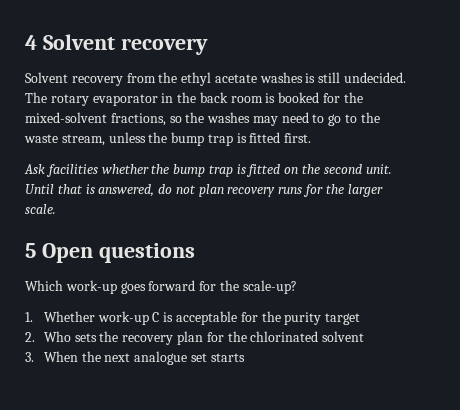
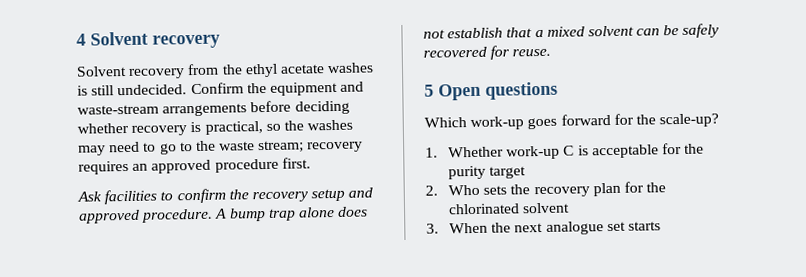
[25,92,363,106] [25,112,166,126] The rotary evaporator in the back room is booked for the mixed-solvent fractions, -> [190,81,365,96] [77,100,350,117] [77,121,263,136] Confirm the equipment and waste-stream arrangements before deciding whether recovery is practical,
[61,132,312,146] [24,164,392,177] [25,184,383,197] [25,204,56,214] stream, unless the bump trap is fitted first. // Ask facilities whether the bump trap is fitted on the second unit. Until that is answered, do not plan recovery runs for the larger scale. -> [258,140,364,154] [78,157,311,175] [77,187,374,205] [79,206,369,224] [423,23,720,39] [423,45,552,60] stream; recovery requires an approved procedure first. // Ask facilities to confirm the recovery setup and approved procedure. A bump trap alone does not establish that a mixed solvent can be safely recovered for reuse.

